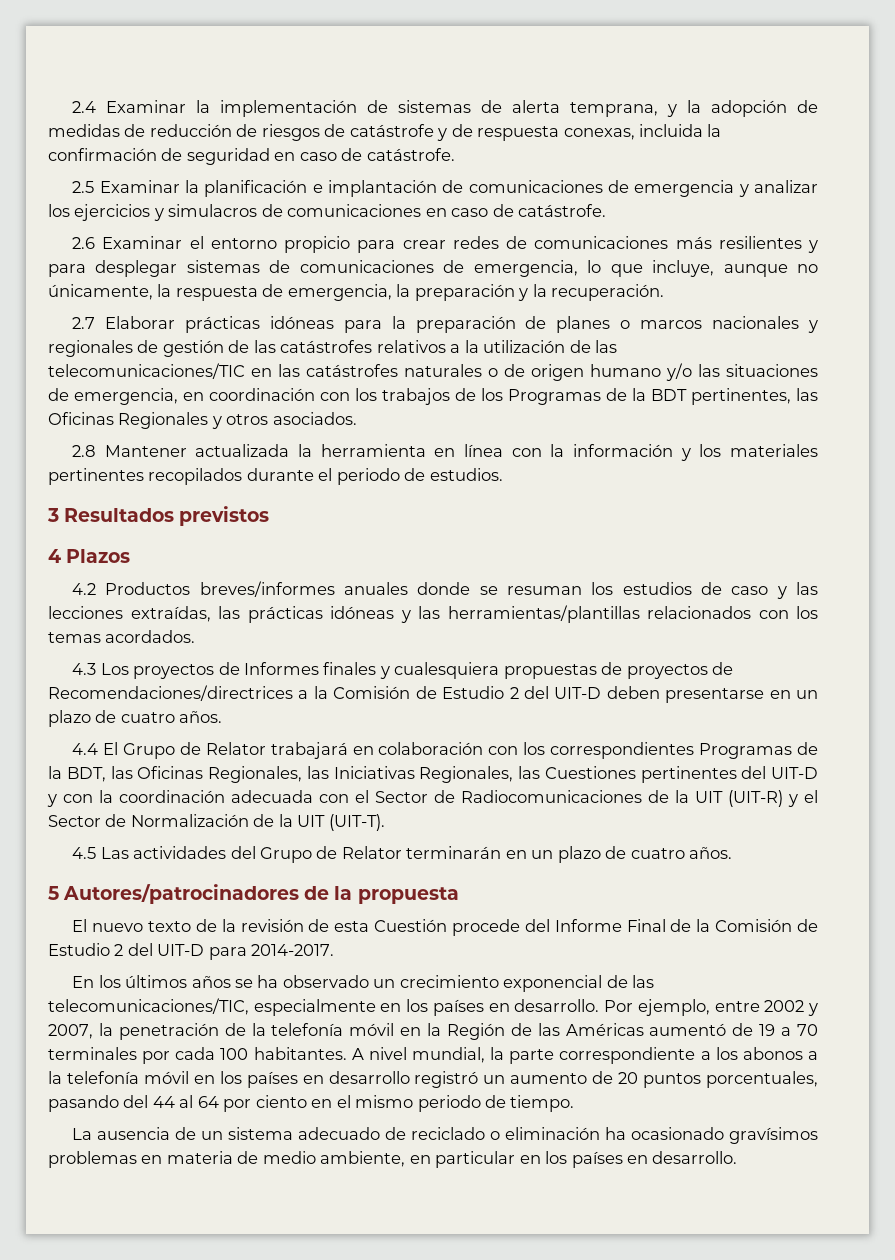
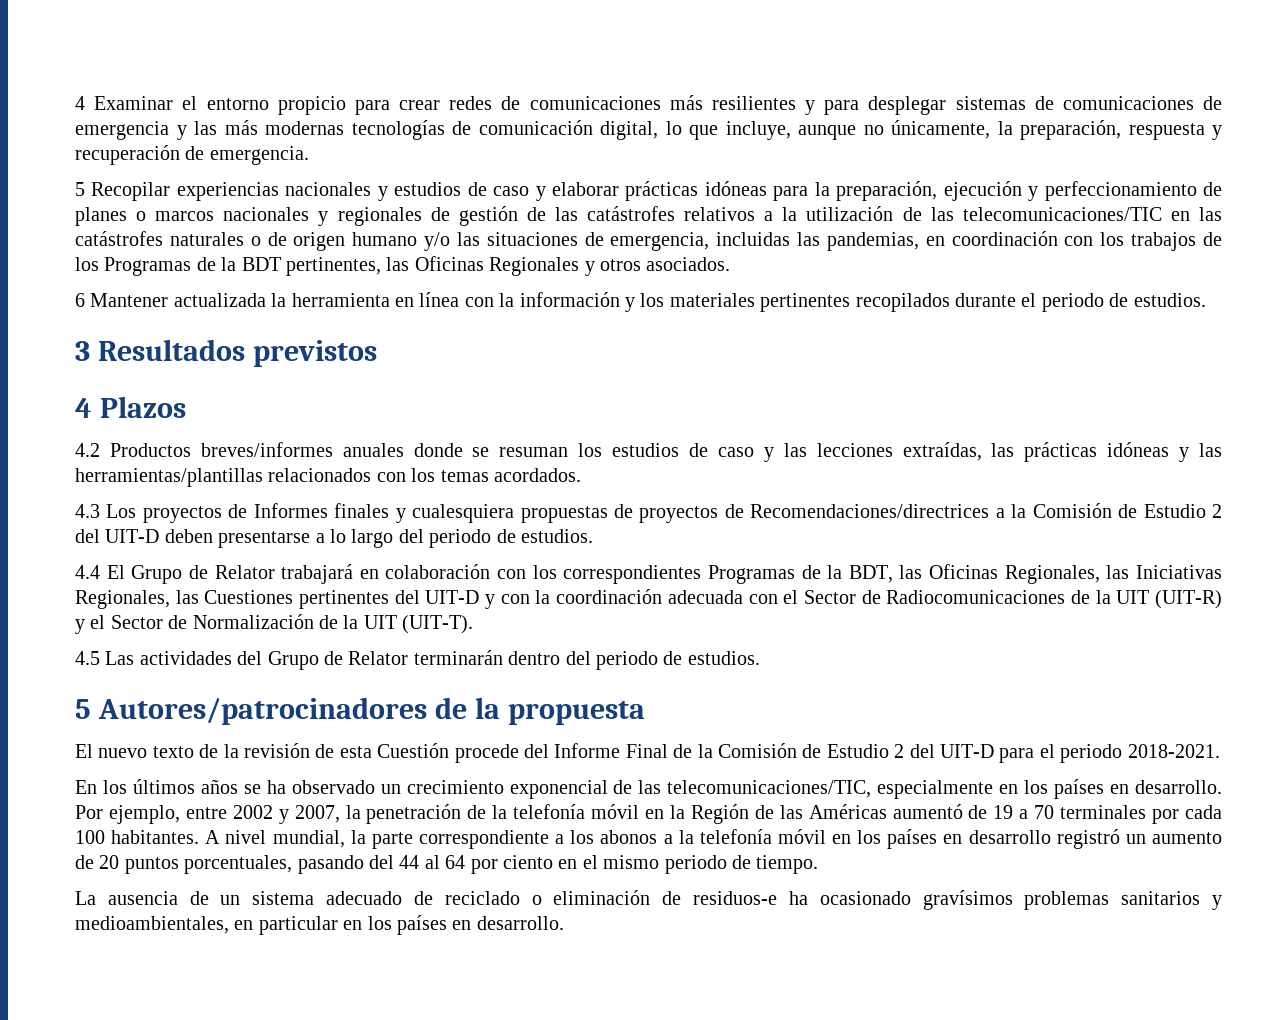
[72,100,818,117] [48,124,722,141] [48,148,455,165] [72,180,819,197] [48,204,607,221] [72,237,96,249] 2.4 Examinar la implementación de sistemas de alerta temprana, y la adopción de medidas de reducción de riesgos de catástrofe y de respuesta conexas, incluida la confirmación de seguridad en caso de catástrofe. // 2.5 Examinar la planificación e implantación de comunicaciones de emergencia y analizar los ejercicios y simulacros de comunicaciones en caso de catástrofe. // 2.6 -> [75,96,85,110] 4
[473,260,578,277] emergencia, -> [75,120,658,140] emergencia y las más modernas tecnologías de comunicación digital,
[175,284,665,301] [72,316,516,333] respuesta de emergencia, la preparación y la recuperación. // 2.7 Elaborar prácticas idóneas para la preparación -> [1020,120,1222,140] [75,145,309,165] [75,181,1197,201] preparación, respuesta y recuperación de emergencia. // 5 Recopilar experiencias nacionales y estudios de caso y elaborar prácticas idóneas para la preparación, ejecución y perfeccionamiento
(178, 396) none -> [716,232,919,251] incluidas las pandemias,
[72,445,97,457] 2.8 -> [75,293,85,307] 6
[769,690,818,699] [48,710,223,727] en un plazo de cuatro años. -> [315,529,593,548] a lo largo del periodo de estudios.
[505,846,733,863] en un plazo de cuatro años. -> [508,651,760,670] dentro del periodo de estudios.
[251,944,335,956] 2014-2017. -> [1039,744,1220,763] el periodo 2018-2021.
(601, 1133) none -> [662,891,778,905] de residuos-e
[141,1151,406,1167] en materia de medio ambiente, -> [1121,891,1222,910] [75,916,229,934] sanitarios y medioambientales,

